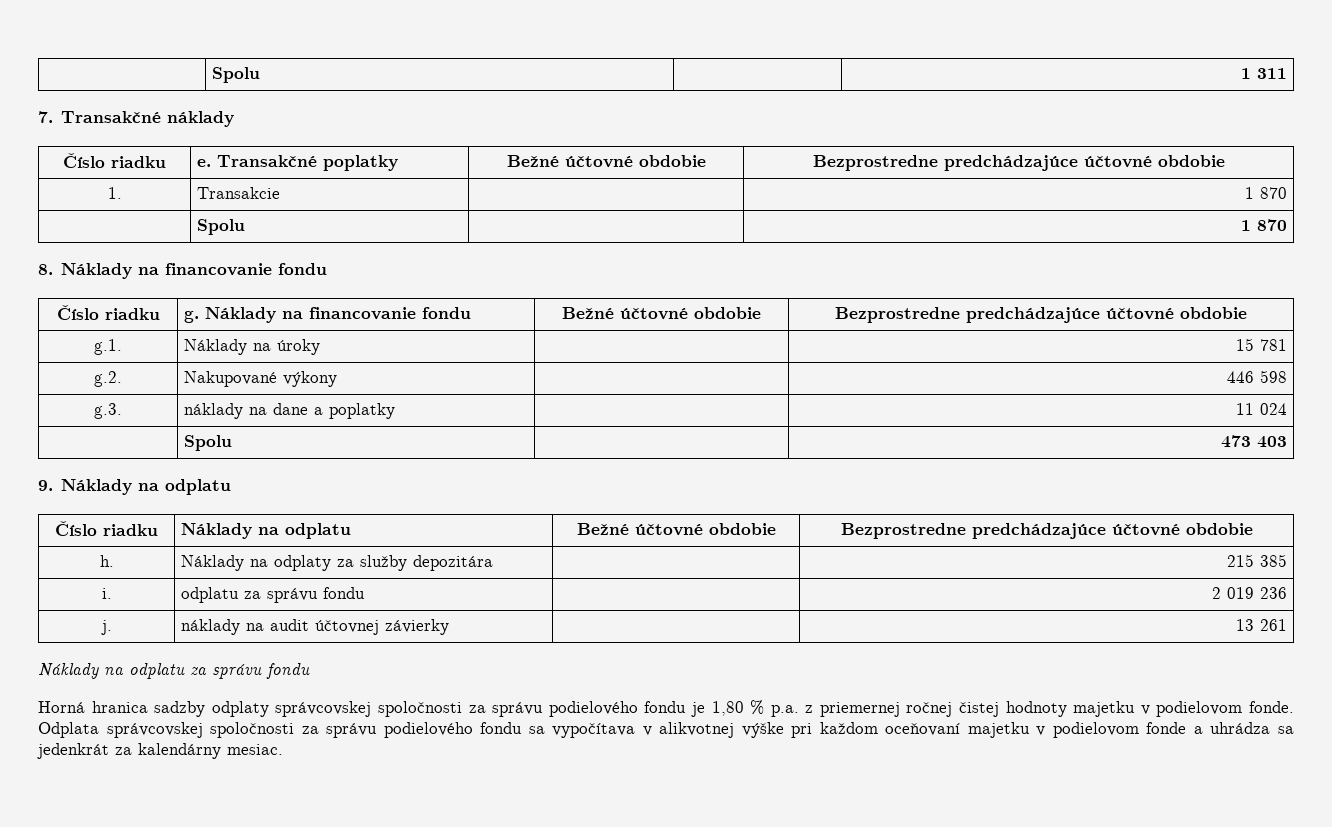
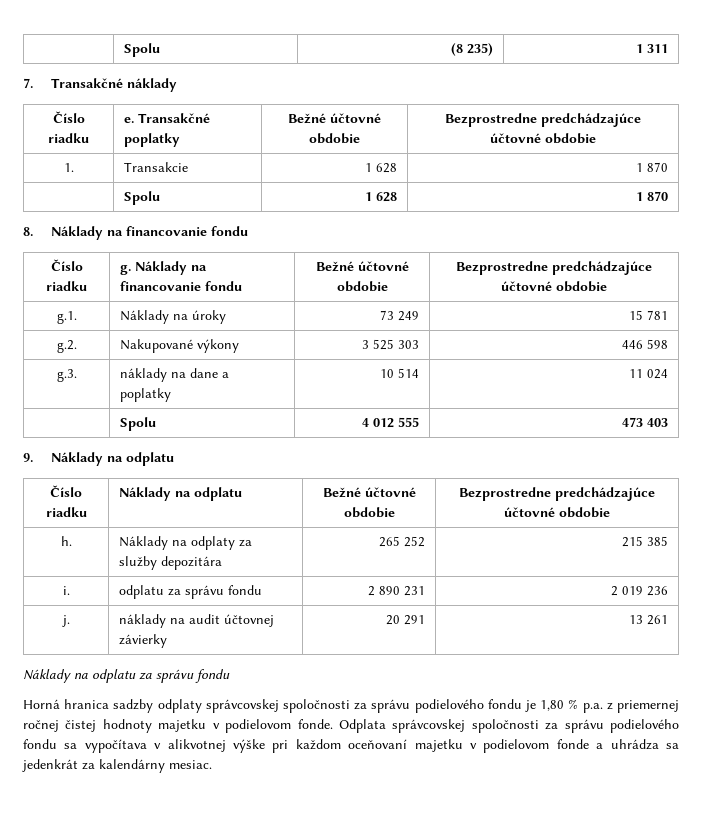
[212,67,261,83] | Spolu | -> [124,43,161,57] [450,43,493,56] | Spolu | (8 235)
(281, 193) none -> [364,163,397,173] 1 628
(246, 227) none -> [364,192,397,202] 1 628
(321, 347) none -> [379,310,419,321] 73 249
(338, 379) none -> [361,339,419,350] 3 525 303
(396, 411) none -> [379,368,419,378] 10 514
(233, 443) none -> [361,417,419,428] 4 012 555
(494, 563) none -> [378,536,425,547] 265 252
(366, 593) none -> [367,586,425,596] 2 890 231
(450, 627) none -> [385,615,425,625] 20 291

